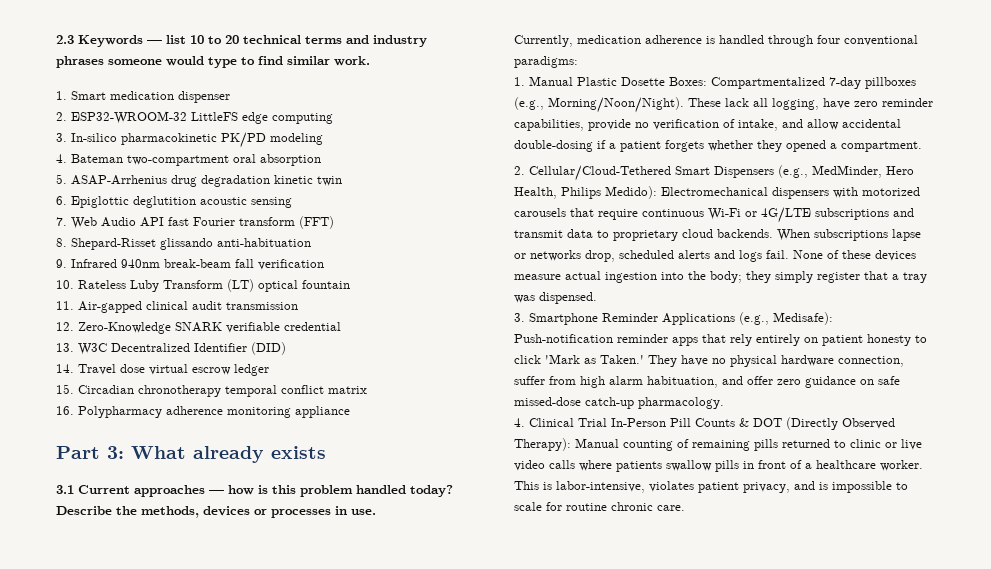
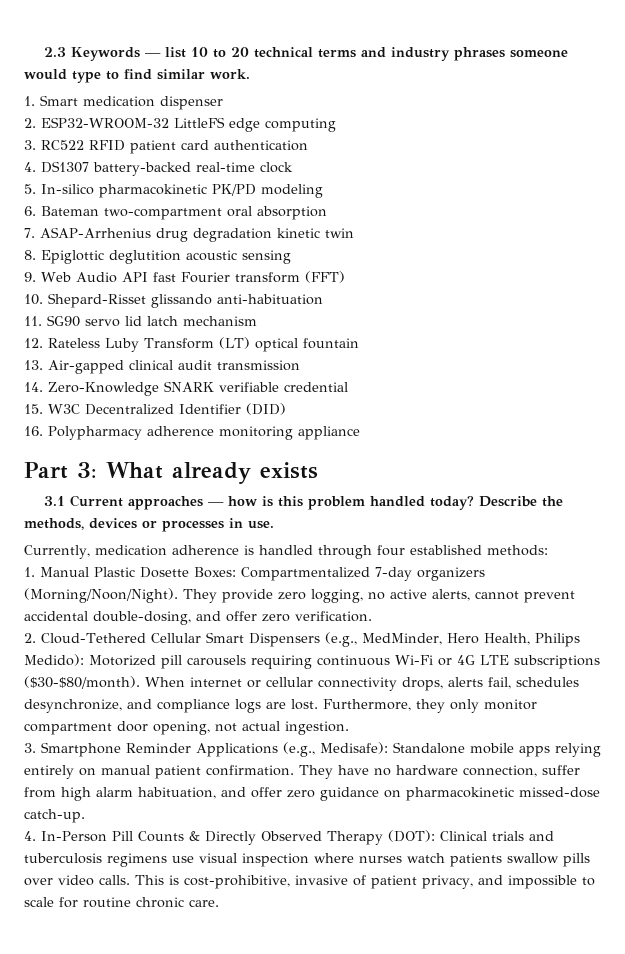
(67, 137) none -> [41,140,308,154] [24,161,293,176] [24,184,36,194] RC522 RFID patient card authentication // 4. DS1307 battery-backed real-time clock // 5.
[56,154,67,163] 4. -> [24,206,36,216] 6.
[56,174,67,184] 5. -> [24,228,35,238] 7.
[56,196,67,205] 6. -> [24,250,36,260] 8.
[56,217,67,226] 7. -> [24,272,36,282] 9.
[56,238,67,247] 8. -> [24,294,43,305] 10.
[56,259,324,270] [56,280,74,289] 9. Infrared 940nm break-beam fall verification // 10. -> [24,315,257,327] [24,338,43,348] 11. SG90 servo lid latch mechanism // 12.
[56,301,74,310] 11. -> [24,360,43,370] 13.
[56,322,74,331] 12. -> [24,382,43,392] 14.
[56,343,74,352] 13. -> [24,404,43,414] 15.
[56,364,269,376] [56,384,367,397] // 14. Travel dose virtual escrow ledger // 15. Circadian chronotherapy temporal conflict matrix -> (286, 409) none
[844,35,918,46] [514,56,578,68] conventional paradigms: -> [409,545,548,556] established methods:
[865,77,916,89] [514,97,933,113] [514,119,901,131] [514,140,922,152] [514,165,671,181] pillboxes (e.g., Morning/Noon/Night). These lack all logging, have zero reminder capabilities, provide no verification of intake, and allow accidental double-dosing if a patient forgets whether they opened a compartment. // 2. Cellular/Cloud-Tethered -> [417,567,485,581] [24,588,575,603] [24,611,372,625] [24,633,201,644] organizers (Morning/Noon/Night). They provide zero logging, no active alerts, cannot prevent accidental double-dosing, and offer zero verification. // 2. Cloud-Tethered Cellular
[661,187,920,199] [514,207,914,223] [514,229,921,241] [514,250,916,262] [514,271,927,283] [514,292,597,304] Electromechanical dispensers with motorized carousels that require continuous Wi-Fi or 4G/LTE subscriptions and transmit data to proprietary cloud backends. When subscriptions lapse or networks drop, scheduled alerts and logs fail. None of these devices measure actual ingestion into the body; they simply register that a tray was dispensed. -> [89,655,600,669] [24,676,579,691] [24,699,537,713] [24,721,349,735] Motorized pill carousels requiring continuous Wi-Fi or 4G LTE subscriptions ($30-$80/month). When internet or cellular connectivity drops, alerts fail, schedules desynchronize, and compliance logs are lost. Furthermore, they only monitor compartment door opening, not actual ingestion.
[514,334,927,346] [514,354,644,364] Push-notification reminder apps that rely entirely on patient honesty to click 'Mark as Taken.' -> [393,742,601,757] [24,765,294,779] Standalone mobile apps relying entirely on manual patient confirmation.
[730,355,777,367] physical -> (391, 772) none
[878,376,900,385] [514,397,724,409] [514,418,607,427] safe missed-dose catch-up pharmacology. // 4. Clinical Trial -> [406,787,600,801] [24,809,85,823] [24,831,36,841] pharmacokinetic missed-dose catch-up. // 4.
[753,417,895,430] [514,438,922,451] [514,460,923,472] [514,481,694,493] DOT (Directly Observed Therapy): Manual counting of remaining pills returned to clinic or live video calls where patients swallow pills in front of a healthcare worker. This is labor-intensive, violates -> [205,830,554,845] [24,853,590,867] [24,875,366,889] Directly Observed Therapy (DOT): Clinical trials and tuberculosis regimens use visual inspection where nurses watch patients swallow pills over video calls. This is cost-prohibitive, invasive of
[819,482,828,490] is -> (503, 880) none

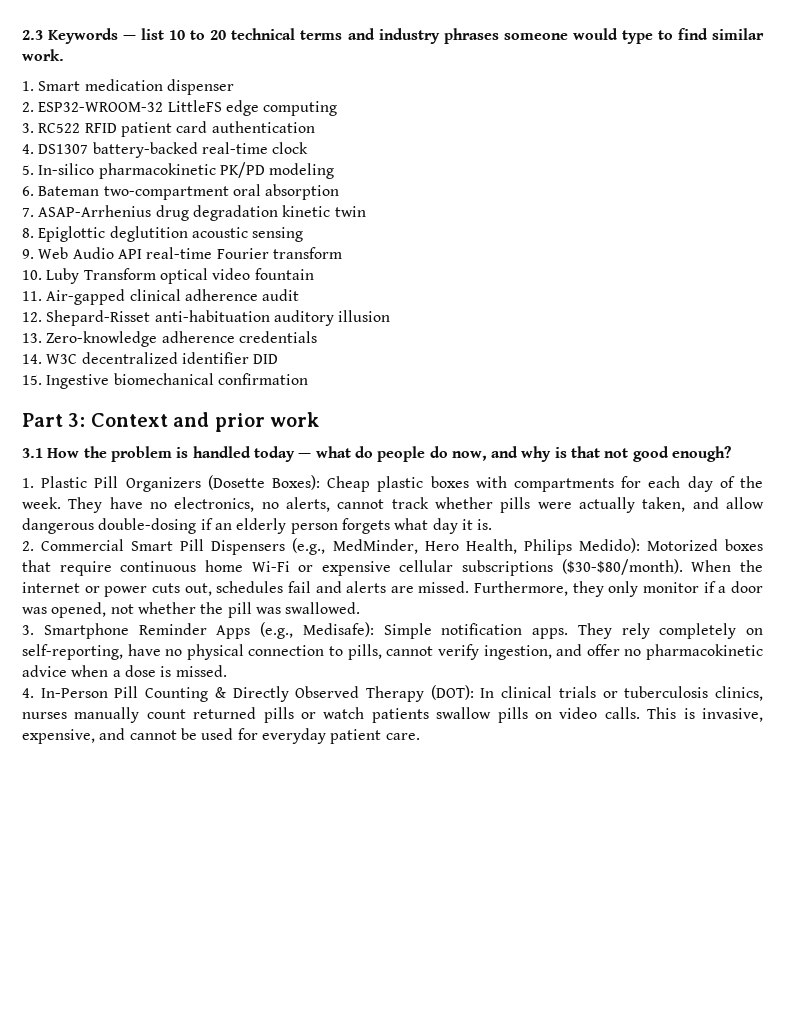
[152,272,176,282] fast -> [146,247,213,259] real-time
[304,271,345,283] (FFT) -> (342, 253) none
[48,293,323,308] [24,315,257,327] [24,337,359,352] [24,360,300,374] [24,381,348,396] [24,403,286,415] [24,426,360,440] [24,462,318,484] [43,495,563,510] [24,518,274,532] [24,545,548,559] [24,567,485,581] [24,588,575,603] [24,611,372,625] [24,632,244,644] Shepard-Risset glissando anti-habituation // 11. SG90 servo lid latch mechanism // 12. Rateless Luby Transform (LT) optical fountain // 13. Air-gapped clinical audit transmission // 14. Zero-Knowledge SNARK verifiable credential // 15. W3C Decentralized Identifier (DID) // 16. Polypharmacy adherence monitoring appliance // Part 3: What already exists // 3.1 Current approaches — how is this problem handled today? Describe the methods, devices or processes in use. // Currently, medication adherence is handled through four established methods: // 1. Manual Plastic Dosette Boxes: Compartmentalized 7-day organizers (Morning/Noon/Night). They provide zero logging, no active alerts, cannot prevent accidental double-dosing, and offer zero verification. // 2. Cloud-Tethered Cellular Smart -> [46,268,314,284] [22,289,300,305] [22,310,391,326] [22,331,317,347] [22,352,279,364] [22,373,308,389] [22,412,319,432] [22,446,732,462] [22,475,764,492] [22,497,765,513] [22,518,493,534] [22,539,205,551] Luby Transform optical video fountain // 11. Air-gapped clinical adherence audit // 12. Shepard-Risset anti-habituation auditory illusion // 13. Zero-knowledge adherence credentials // 14. W3C decentralized identifier DID // 15. Ingestive biomechanical confirmation // Part 3: Context and prior work // 3.1 How the problem is handled today — what do people do now, and why is that not good enough? // 1. Plastic Pill Organizers (Dosette Boxes): Cheap plastic boxes with compartments for each day of the week. They have no electronics, no alerts, cannot track whether pills were actually taken, and allow dangerous double-dosing if an elderly person forgets what day it is. // 2. Commercial Smart Pill
[161,655,509,669] pill carousels requiring continuous Wi-Fi or 4G LTE -> [725,539,764,551] [22,560,454,576] boxes that require continuous home Wi-Fi or expensive cellular
(185, 682) none -> [739,560,763,572] the
[266,677,579,691] [24,699,537,713] [24,721,349,735] cellular connectivity drops, alerts fail, schedules desynchronize, and compliance logs are lost. Furthermore, they only monitor compartment door opening, not actual ingestion. -> [104,581,763,597] [22,602,361,618] power cuts out, schedules fail and alerts are missed. Furthermore, they only monitor if a door was opened, not whether the pill was swallowed.
[196,743,278,757] Applications -> [216,625,251,639] Apps
[393,742,601,757] [24,765,580,779] [24,787,600,801] [24,809,85,823] Standalone mobile apps relying entirely on manual patient confirmation. They have no hardware connection, suffer from high alarm habituation, and offer zero guidance on pharmacokinetic missed-dose catch-up. -> [383,623,763,639] [22,644,764,660] [22,665,227,677] Simple notification apps. They rely completely on self-reporting, have no physical connection to pills, cannot verify ingestion, and offer no pharmacokinetic advice when a dose is missed.
[138,831,184,842] Counts -> [145,687,209,702] Counting
[440,831,554,841] [24,853,402,867] Clinical trials and tuberculosis regimens use visual inspection where nurses -> [480,686,763,701] [22,707,316,723] In clinical trials or tuberculosis clinics, nurses manually count returned pills or
[24,878,53,886] over -> [534,712,552,719] on
[184,875,595,889] [24,897,184,908] cost-prohibitive, invasive of patient privacy, and impossible to scale for routine chronic -> [701,708,763,722] [22,728,382,744] invasive, expensive, and cannot be used for everyday patient

